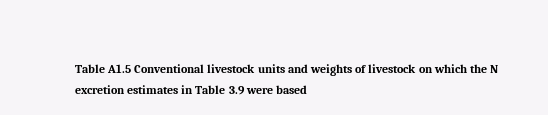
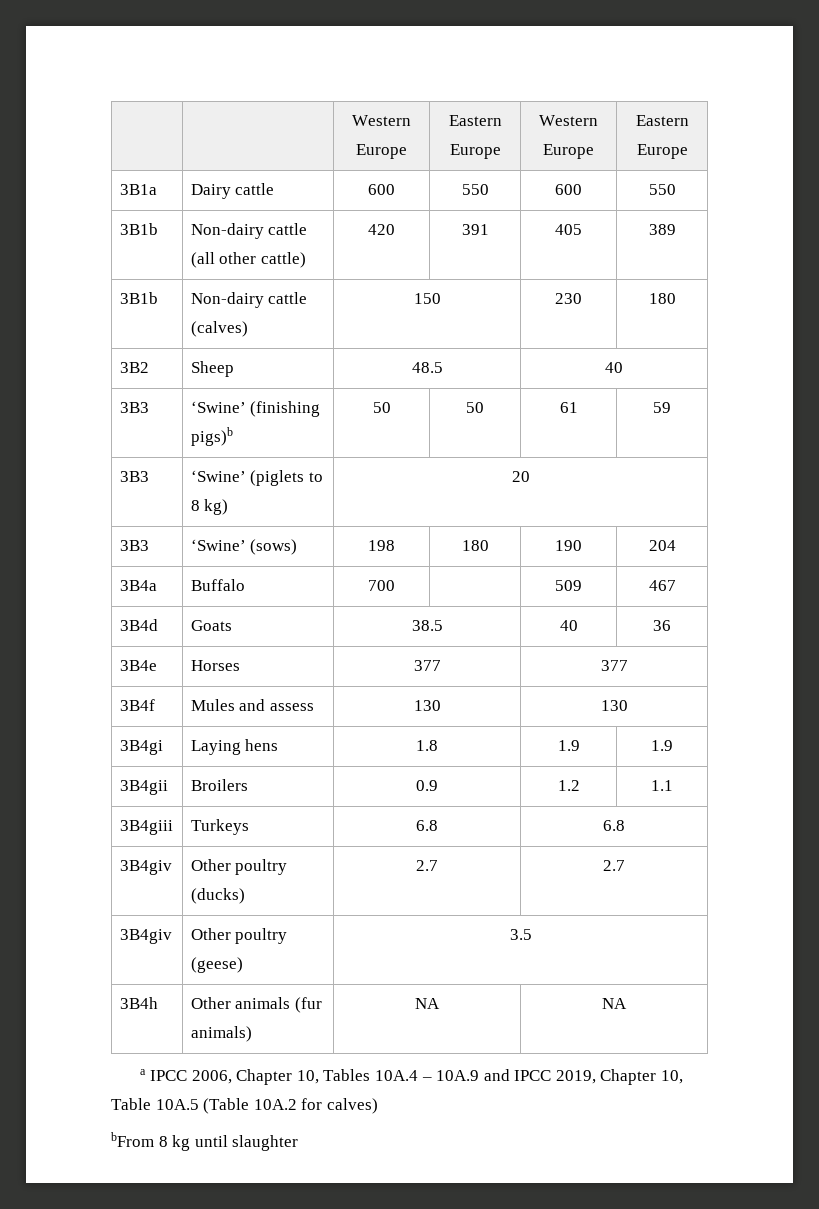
[74,64,499,76] [74,85,307,95] Table A1.5 Conventional livestock units and weights of livestock on which the N excretion estimates in Table 3.9 were based -> [352,115,411,126] [356,144,407,159] [448,115,502,126] [449,144,501,159] [539,115,598,126] [543,144,594,159] [635,115,689,126] [636,144,688,159] [119,184,157,195] [190,183,275,199] [368,184,395,195] [461,184,489,195] [555,184,582,195] [648,184,676,195] [119,223,158,235] [190,223,308,239] [190,252,306,268] [368,224,395,235] [461,224,489,235] [555,224,582,235] [648,224,676,235] [119,292,158,304] [190,292,308,308] [190,321,248,337] [413,293,441,304] [555,293,582,304] [648,293,676,304] [119,362,149,373] [190,361,234,377] [411,362,443,373] [605,362,623,373] [119,402,149,413] [190,401,321,417] [190,427,233,446] [372,402,391,413] [466,402,484,413] [559,402,578,413] [653,402,671,413] [119,471,149,482] [190,470,323,486] [190,499,229,515] [511,471,530,482] [119,540,149,551] [190,539,298,555] [368,540,395,551] [461,540,489,551] [555,540,582,551] [648,540,676,551] [119,580,157,591] [190,579,245,591] [368,580,395,591] [555,580,582,591] [648,580,676,591] [119,619,158,631] [190,620,232,631] [411,620,443,631] [559,620,578,631] [653,620,671,631] [119,660,157,671] [190,660,240,671] [413,660,441,671] [600,660,628,671] [119,699,155,711] [190,699,314,711] [413,700,441,711] [600,700,628,711] [119,740,163,755] [190,739,279,755] [416,740,438,751] [557,740,580,751] [651,740,673,751] [119,780,168,795] [190,779,248,791] [416,780,438,791] [557,780,580,791] [651,780,673,791] [119,820,173,835] [190,819,249,835] [416,820,438,831] [603,820,625,831] [119,860,172,875] [190,859,288,875] [190,888,245,904] [416,860,438,871] [603,860,625,871] [119,929,172,944] [190,928,288,944] [190,957,243,973] [509,929,532,940] [119,997,158,1009] [190,997,322,1013] [190,1026,252,1042] [415,998,440,1009] [602,998,627,1009] [140,1069,684,1085] [111,1098,378,1114] [111,1132,299,1151] | | Western Europe | Eastern Europe | Western Europe | Eastern Europe // 3B1a | Dairy cattle | 600 | 550 | 600 | 550 // 3B1b | Non-dairy cattle (all other cattle) | 420 | 391 | 405 | 389 // 3B1b | Non-dairy cattle (calves) | 150 | 230 | 180 // 3B2 | Sheep | 48.5 | 40 // 3B3 | ‘Swine’ (finishing pigs)b | 50 | 50 | 61 | 59 // 3B3 | ‘Swine’ (piglets to 8 kg) | 20 // 3B3 | ‘Swine’ (sows) | 198 | 180 | 190 | 204 // 3B4a | Buffalo | 700 | | 509 | 467 // 3B4d | Goats | 38.5 | 40 | 36 // 3B4e | Horses | 377 | 377 // 3B4f | Mules and assess | 130 | 130 // 3B4gi | Laying hens | 1.8 | 1.9 | 1.9 // 3B4gii | Broilers | 0.9 | 1.2 | 1.1 // 3B4giii | Turkeys | 6.8 | 6.8 // 3B4giv | Other poultry (ducks) | 2.7 | 2.7 // 3B4giv | Other poultry (geese) | 3.5 // 3B4h | Other animals (fur animals) | NA | NA // a IPCC 2006, Chapter 10, Tables 10A.4 – 10A.9 and IPCC 2019, Chapter 10, Table 10A.5 (Table 10A.2 for calves) // bFrom 8 kg until slaughter

